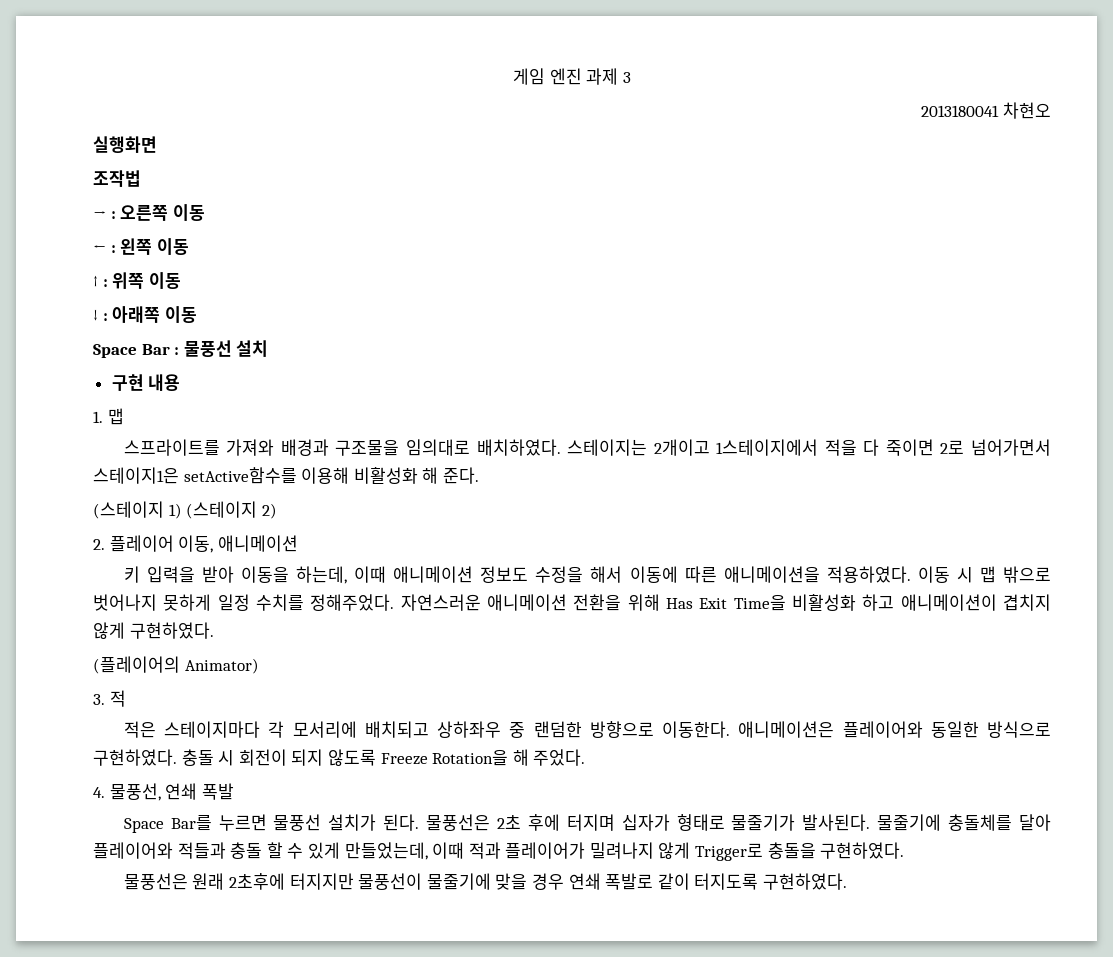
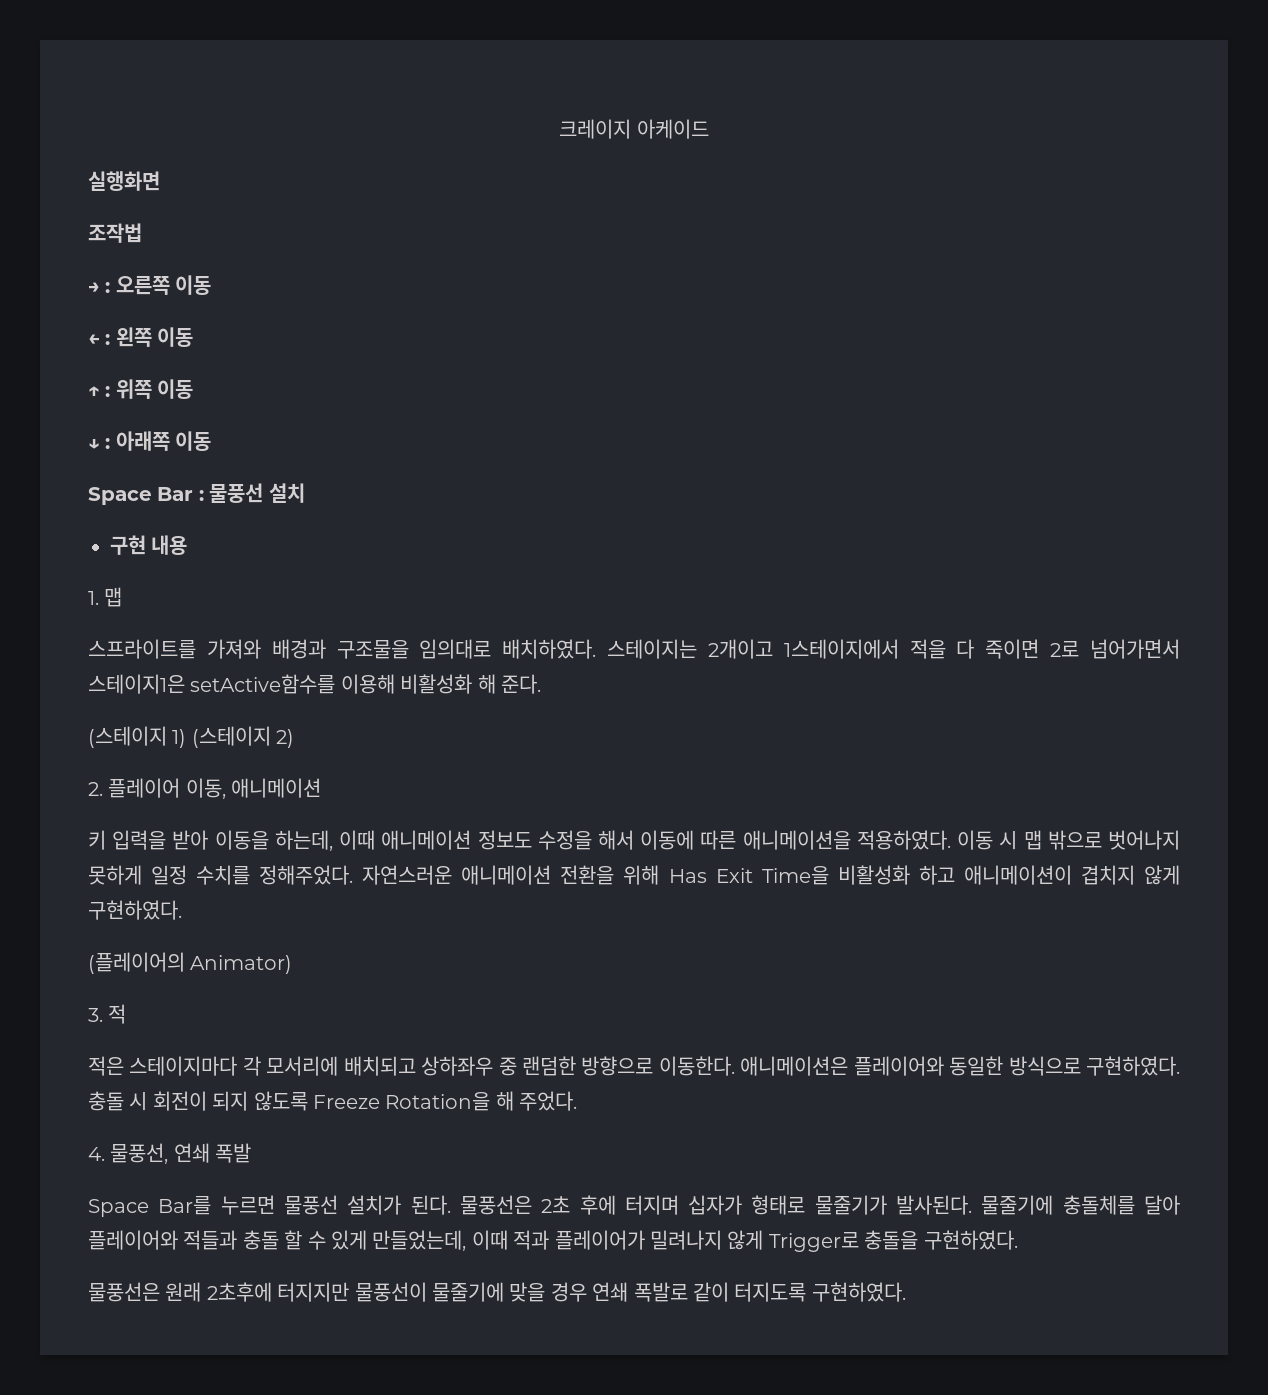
[513,68,631,85] [921,102,1051,119] 게임 엔진 과제 3 // 2013180041 차현오 -> [559,119,709,139] 크레이지 아케이드

